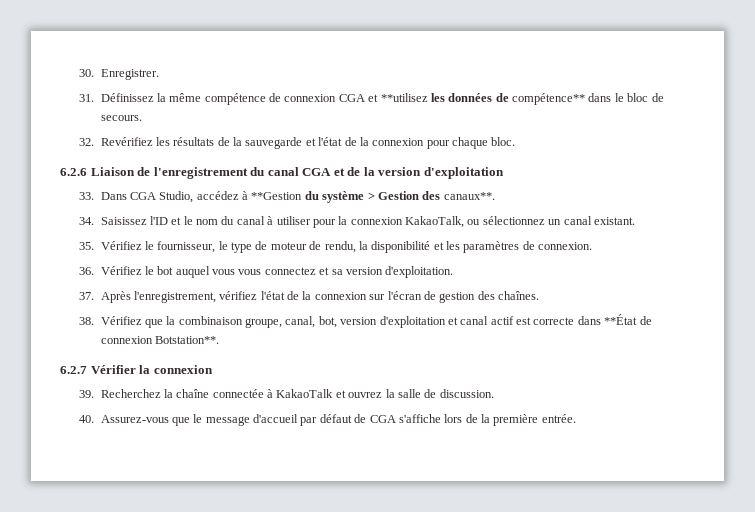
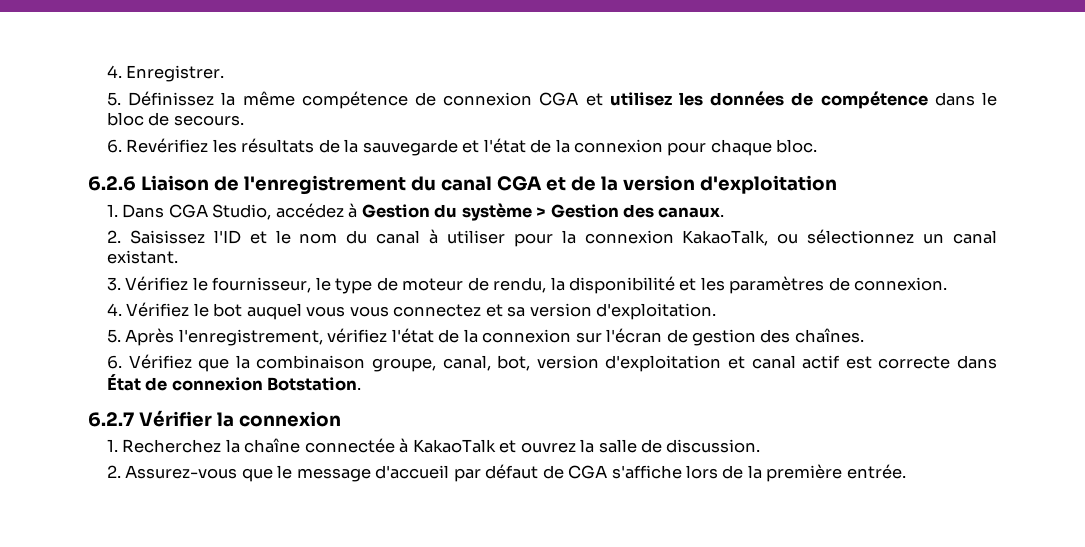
[79,69,95,77] 30. -> [107,65,123,78] 4.
[79,94,95,102] 31. -> [107,92,122,106] 5.
[380,93,428,102] **utilisez -> [609,92,672,106] utilisez
[512,93,586,105] compétence** -> [820,91,928,109] compétence
[79,138,95,146] 32. -> [107,139,123,153] 6.
[79,192,95,200] 33. -> [107,204,119,217] 1.
[251,192,303,200] **Gestion -> [361,204,430,218] Gestion
[443,192,495,200] [79,217,95,225] canaux**. // 34. -> [658,207,725,218] [107,230,122,243] canaux. // 2.
[79,242,95,250] 35. -> [107,277,122,291] 3.
[79,267,95,275] 36. -> [107,303,123,316] 4.
[79,292,95,300] 37. -> [107,329,122,343] 5.
[79,317,95,325] 38. -> [107,355,123,369] 6.
[604,314,652,325] [100,336,219,344] **État de connexion Botstation**. -> [107,374,362,391] État de connexion Botstation.
[79,390,95,398] 39. -> [107,439,119,452] 1.
[79,415,95,423] 40. -> [107,465,122,478] 2.

